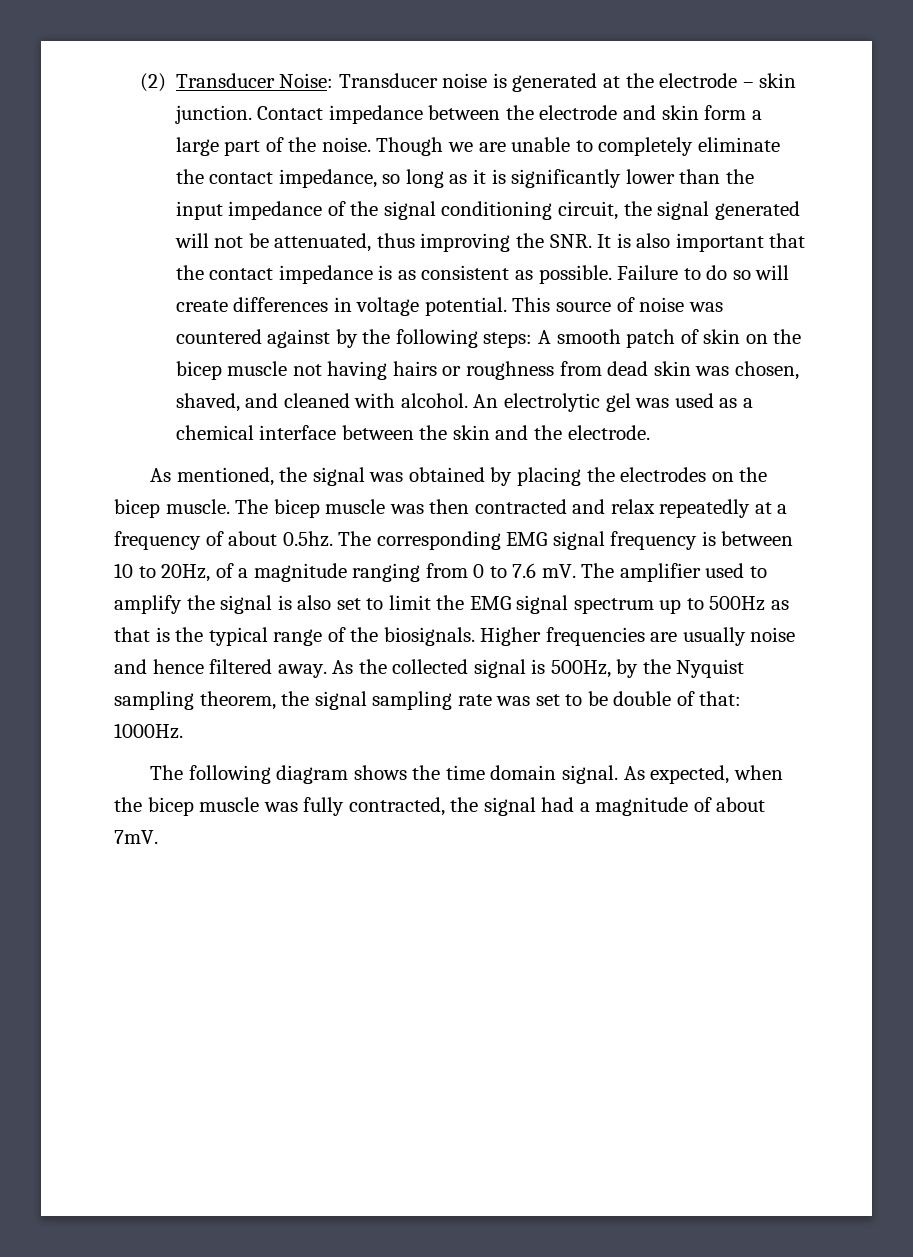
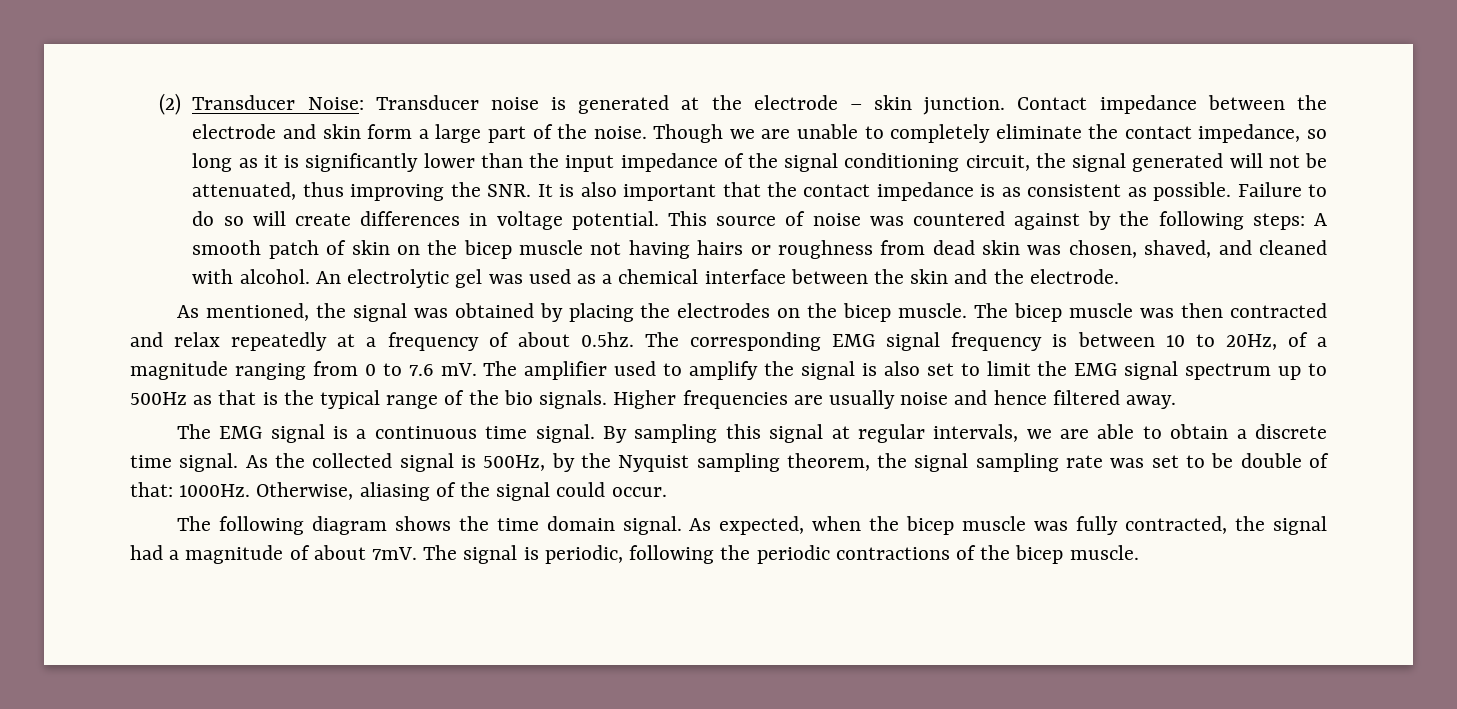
[383,627,475,646] biosignals. -> [503,390,608,409] bio signals.
(327, 671) none -> [176,424,1327,443] [130,453,239,472] // The EMG signal is a continuous time signal. By sampling this signal at regular intervals, we are able to obtain a discrete time signal.
(183, 731) none -> [256,482,667,501] Otherwise, aliasing of the signal could occur.
(158, 837) none -> [423,545,1139,564] The signal is periodic, following the periodic contractions of the bicep muscle.

